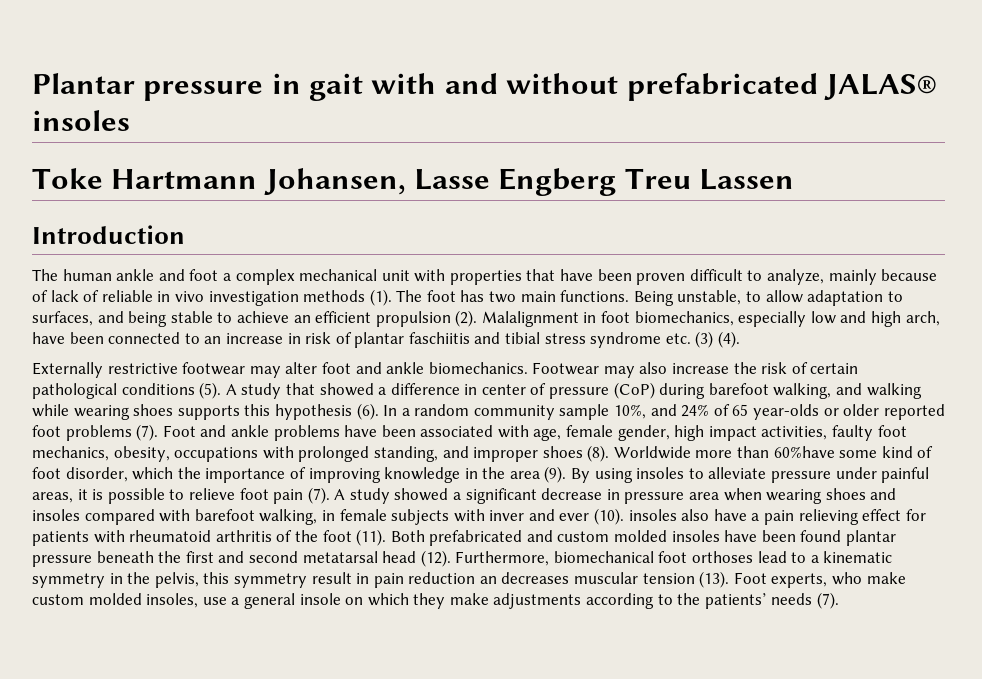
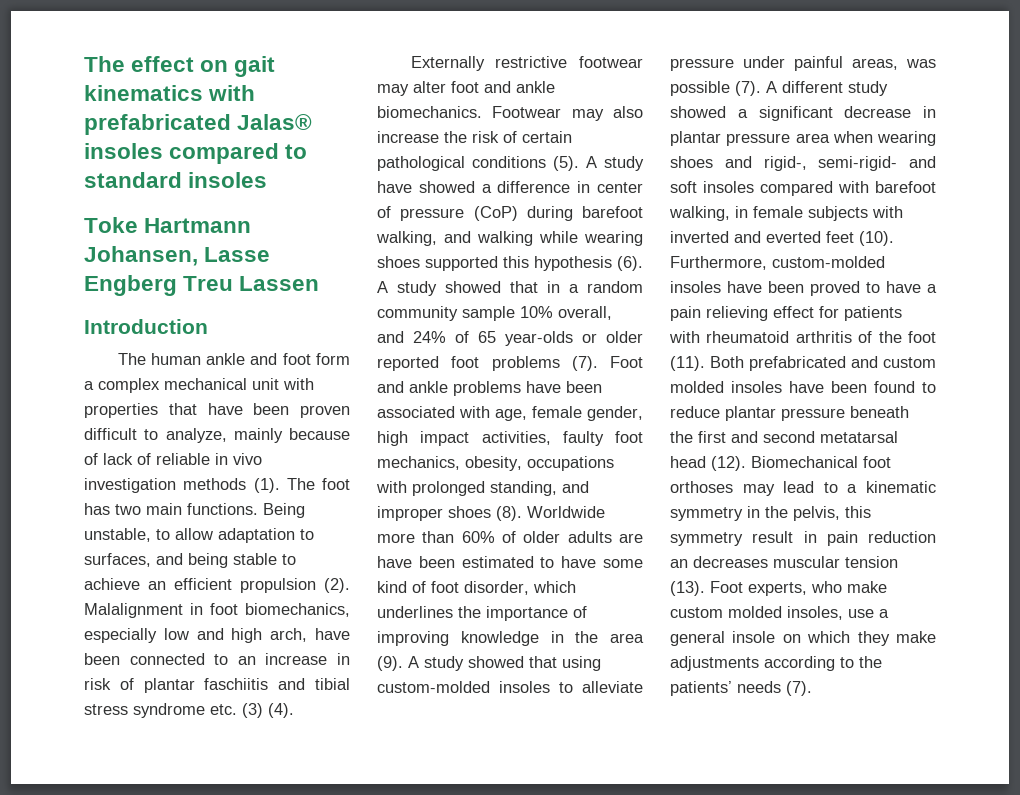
[32,73,937,101] Plantar pressure in gait with and without prefabricated JALAS® -> [84,56,276,77] [84,85,256,101] [84,114,313,135] [84,143,308,164] [84,172,182,188] The effect on gait kinematics with prefabricated Jalas® insoles compared to standard
(219, 275) none -> [316,353,350,365] form
[285,383,315,395] that -> [377,181,412,193] have
[177,405,240,420] supports -> [425,256,498,271] supported
[383,405,398,416] In -> [377,281,560,296] A study showed that in
[614,404,647,419] 10%, -> [520,306,612,320] 10% overall,
[773,446,835,458] 60%have -> [461,531,643,543] [377,556,597,568] 60% of older adults are have been estimated to have
(174, 473) none -> [377,606,453,618] underlines
[571,468,633,483] By using -> [408,656,601,671] [377,681,490,693] A study showed that using custom-molded
[77,488,304,504] it is possible to relieve foot pain -> [906,59,936,68] [670,81,730,96] was possible
(346, 494) none -> [782,81,843,93] different
(620, 494) none -> [670,131,721,146] plantar
(897, 494) none -> [763,156,936,171] [670,181,697,193] rigid-, semi-rigid- and soft
[489,508,710,525] inver and ever (10). insoles also -> [670,231,894,246] [670,256,885,270] [670,281,880,296] inverted and everted feet (10). Furthermore, custom-molded insoles have been proved to
(842, 536) none -> [922,382,936,393] [670,406,720,418] to reduce
[455,551,654,566] Furthermore, biomechanical -> [751,456,858,468] Biomechanical
(754, 557) none -> [742,484,775,496] may

